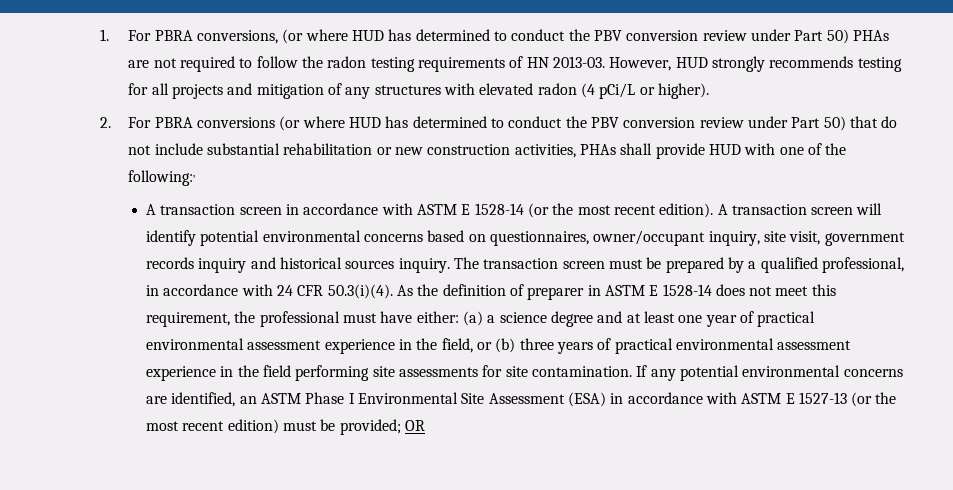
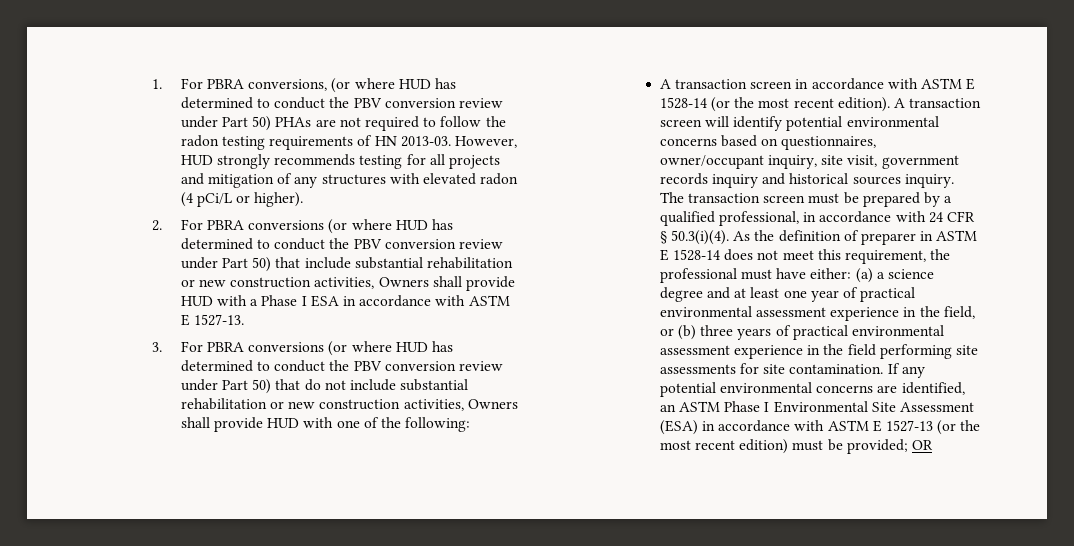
(878, 122) none -> [304,257,513,269] [180,276,515,291] [180,295,510,307] [180,314,245,326] [151,341,453,356] [180,360,503,372] [180,379,301,394] include substantial rehabilitation or new construction activities, Owners shall provide HUD with a Phase I ESA in accordance with ASTM E 1527-13. // 3. For PBRA conversions (or where HUD has determined to conduct the PBV conversion review under Part 50) that
[580,144,617,155] PHAs -> [467,399,518,409] Owners
[128,170,196,186] following:, -> [405,417,471,432] following:
(324, 290) none -> [659,231,667,244] §

